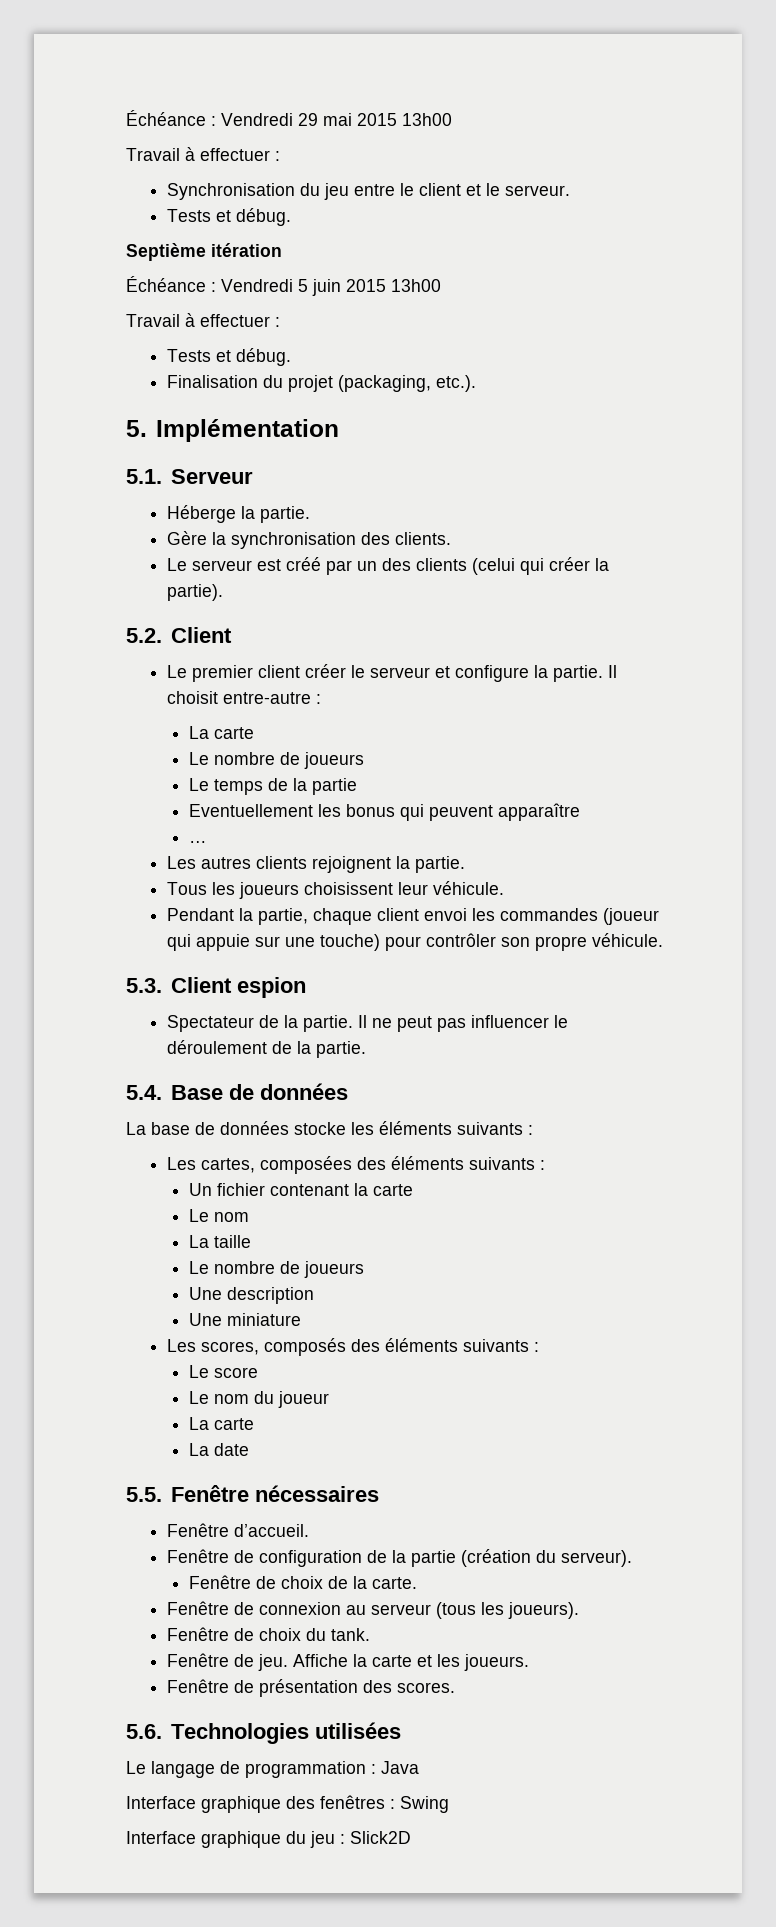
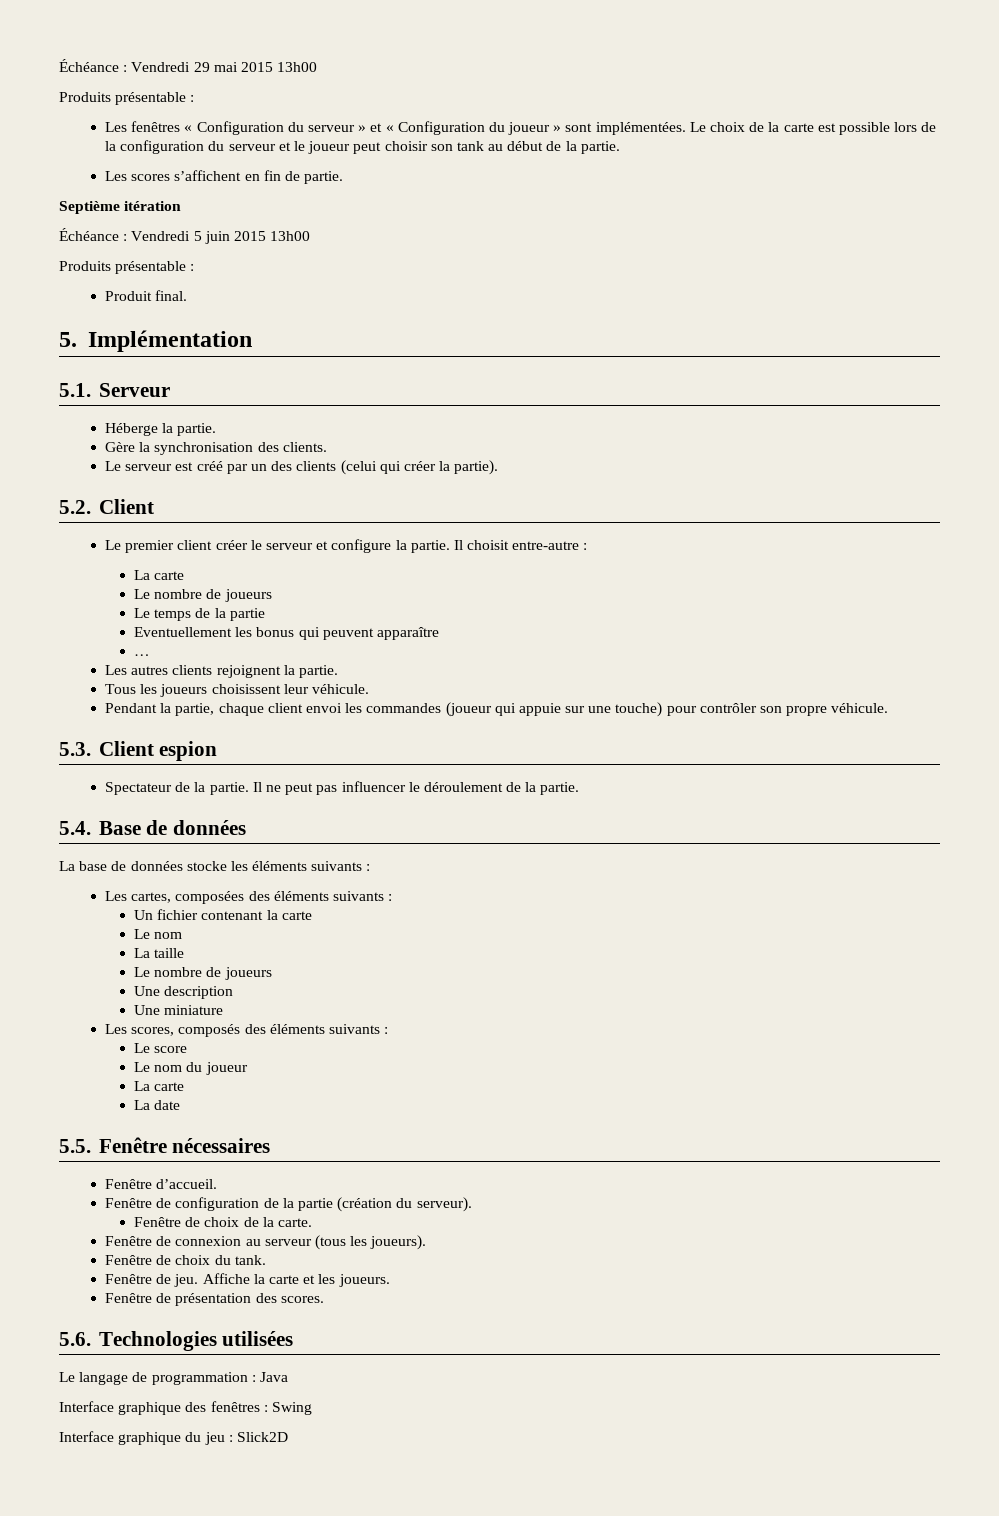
[126,147,280,161] [167,183,571,200] [167,208,292,226] Travail à effectuer : // Synchronisation du jeu entre le client et le serveur. // Tests et débug. -> [59,92,195,105] [105,121,937,135] [105,140,620,154] [105,170,344,184] Produits présentable : // Les fenêtres « Configuration du serveur » et « Configuration du joueur » sont implémentées. Le choix de la carte est possible lors de la configuration du serveur et le joueur peut choisir son tank au début de la partie. // Les scores s’affichent en fin de partie.
[126,313,280,327] [167,348,292,366] [167,375,477,392] Travail à effectuer : // Tests et débug. // Finalisation du projet (packaging, etc.). -> [59,261,195,274] [105,290,188,301] Produits présentable : // Produit final.

